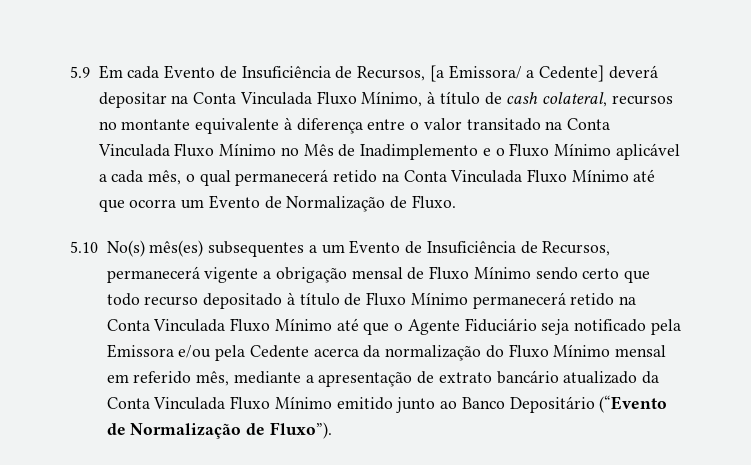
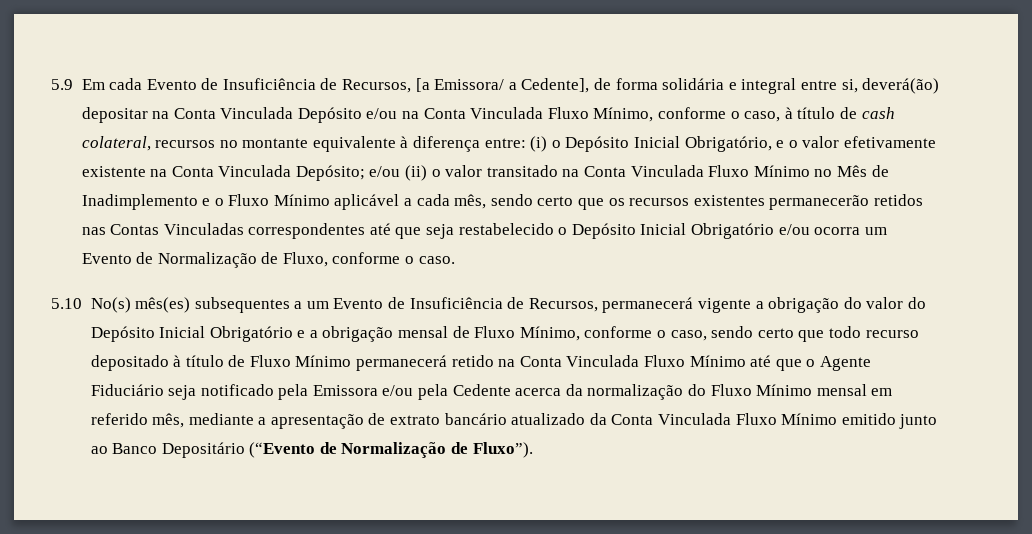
[539,65,658,82] [98,91,423,108] Cedente] deverá depositar na Conta Vinculada Fluxo Mínimo, -> [521,78,940,94] [81,107,781,123] Cedente], de forma solidária e integral entre si, deverá(ão) depositar na Conta Vinculada Depósito e/ou na Conta Vinculada Fluxo Mínimo, conforme o caso,
[367,119,406,130] entre -> [484,136,936,152] [81,165,428,181] entre: (i) o Depósito Inicial Obrigatório, e o valor efetivamente existente na Conta Vinculada Depósito; e/ou (ii)
[185,169,656,186] [98,199,125,212] o qual permanecerá retido na Conta Vinculada Fluxo Mínimo até que -> [490,194,923,210] [81,223,810,239] sendo certo que os recursos existentes permanecerão retidos nas Contas Vinculadas correspondentes até que seja restabelecido o Depósito Inicial Obrigatório e/ou
[411,195,456,209] Fluxo. -> [282,252,455,267] Fluxo, conforme o caso.
[351,266,531,280] mensal de Fluxo Mínimo -> [843,297,926,309] [90,326,707,342] do valor do Depósito Inicial Obrigatório e a obrigação mensal de Fluxo Mínimo, conforme o caso,

